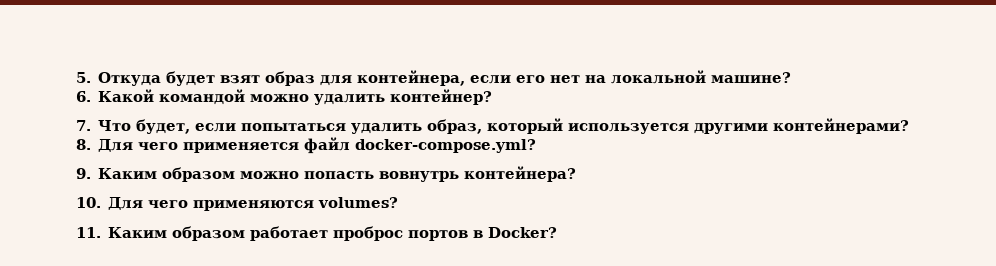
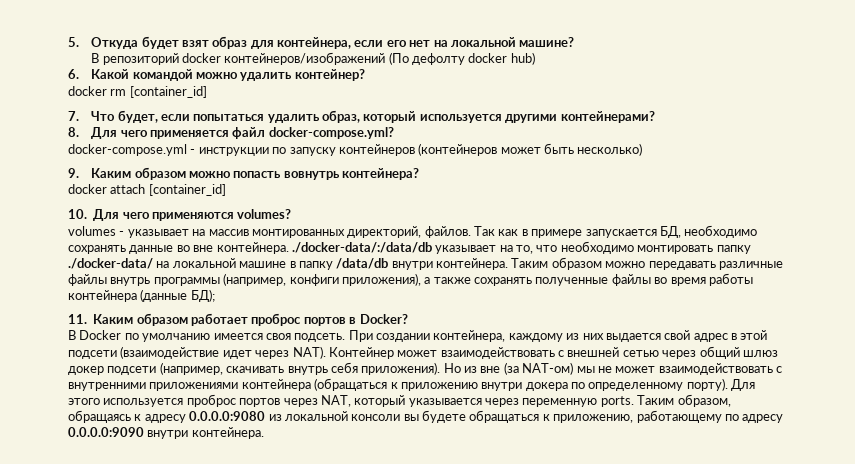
(792, 77) none -> [91,52,535,65] // В репозиторий docker контейнеров/изображений (По дефолту docker hub)
(493, 97) none -> [68,86,207,98] // docker rm [container_id]
(537, 146) none -> [68,143,643,156] // docker-compose.yml - инструкции по запуску контейнеров (контейнеров может быть несколько)
(577, 174) none -> [68,184,226,196] // docker attach [container_id]
(399, 202) none -> [68,225,758,238] [68,241,751,254] [68,257,783,270] [68,273,753,286] [68,289,215,302] // volumes - указывает на массив монтированных директорий, файлов. Так как в примере запускается БД, необходимо сохранять данные во вне контейнера. ./docker-data/:/data/db указывает на то, что необходимо монтировать папку ./docker-data/ на локальной машине в папку /data/db внутри контейнера. Таким образом можно передавать различные файлы внутрь программы (например, конфиги приложения), а также сохранять полученные файлы во время работы контейнера (данные БД);
(558, 232) none -> [68,330,768,342] [68,346,778,359] [68,362,782,375] [68,378,756,391] [68,394,731,407] [68,410,784,423] [68,427,264,439] // В Docker по умолчанию имеется своя подсеть. При создании контейнера, каждому из них выдается свой адрес в этой подсети (взаимодействие идет через NAT). Контейнер может взаимодействовать с внешней сетью через общий шлюз докер подсети (например, скачивать внутрь себя приложения). Но из вне (за NAT-ом) мы не может взаимодействовать с внутренними приложениями контейнера (обращаться к приложению внутри докера по определенному порту). Для этого используется проброс портов через NAT, который указывается через переменную ports. Таким образом, обращаясь к адресу 0.0.0.0:9080 из локальной консоли вы будете обращаться к приложению, работающему по адресу 0.0.0.0:9090 внутри контейнера.

